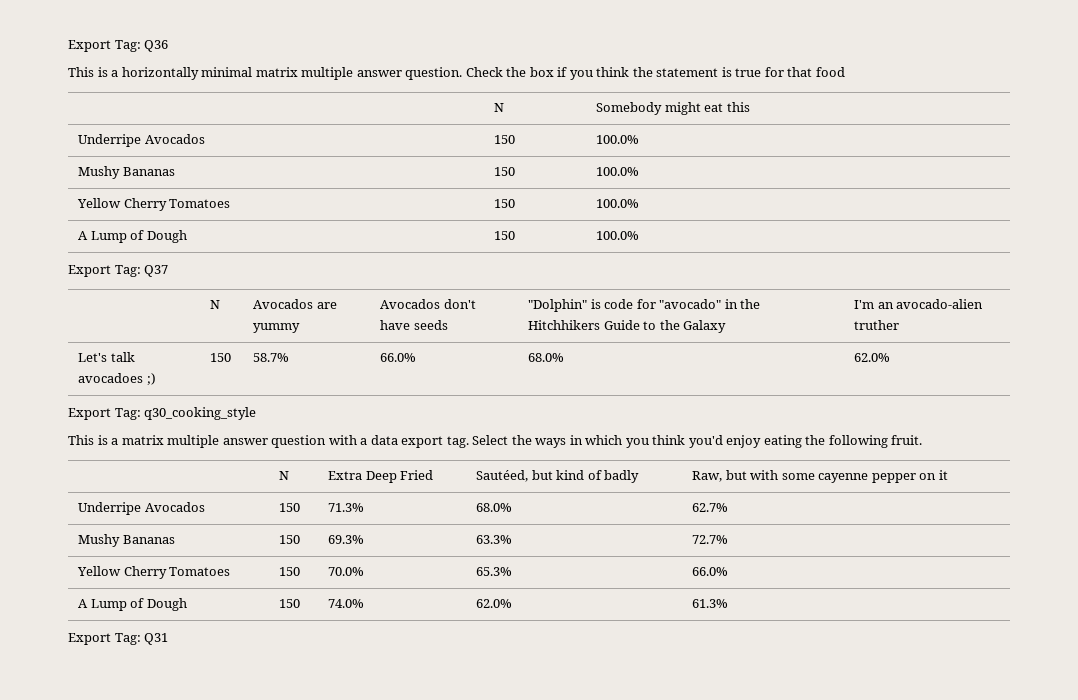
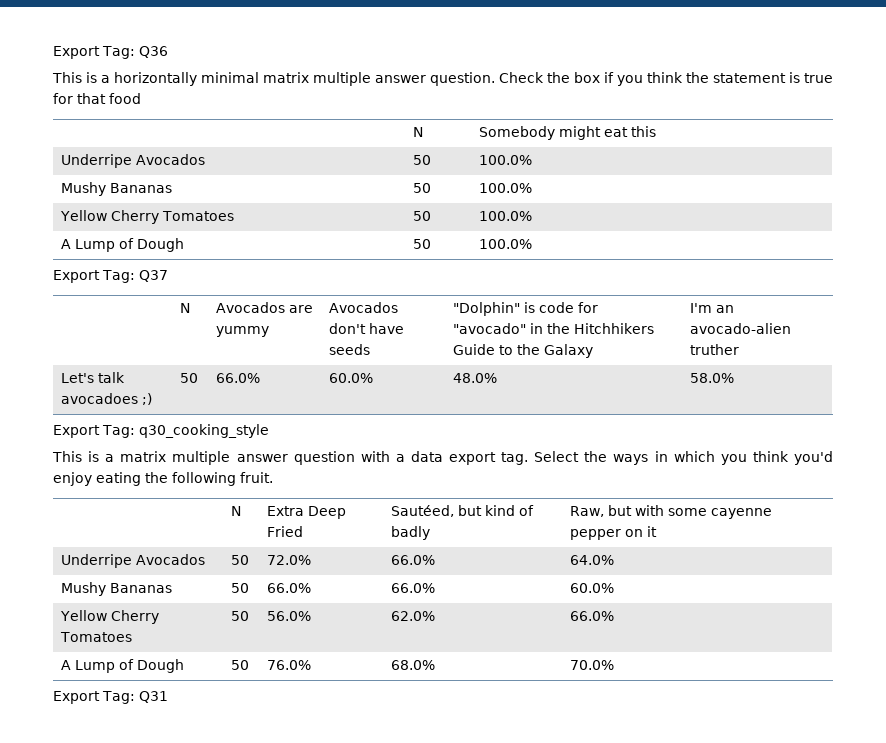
[494,135,516,144] 150 -> [413,155,432,165] 50
[494,167,516,176] 150 -> [413,183,432,193] 50
[494,199,516,208] 150 -> [413,211,432,221] 50
[494,231,516,240] 150 -> [413,239,432,249] 50
[210,353,232,362] [253,353,290,362] [380,353,417,362] [528,353,565,362] [854,353,891,362] 150 | 58.7% | 66.0% | 68.0% | 62.0% -> [180,373,199,383] [216,373,261,383] [329,373,374,383] [453,373,498,383] [690,373,735,383] 50 | 66.0% | 60.0% | 48.0% | 58.0%
[279,503,301,512] [328,503,365,512] [476,503,513,512] [692,503,729,512] [78,534,175,547] [279,535,301,544] [328,535,365,544] [476,535,513,544] [692,535,729,544] [77,566,231,579] [279,567,301,576] [328,567,365,576] [476,567,513,576] 150 | 71.3% | 68.0% | 62.7% // Mushy Bananas | 150 | 69.3% | 63.3% | 72.7% // Yellow Cherry Tomatoes | 150 | 70.0% | 65.3% -> [231,555,250,565] [267,555,312,565] [391,555,436,565] [570,555,615,565] [61,582,173,596] [231,583,250,593] [267,583,312,593] [391,583,436,593] [570,583,615,593] [60,610,160,624] [60,632,133,642] [231,611,250,621] [267,611,312,621] [391,611,436,621] 50 | 72.0% | 66.0% | 64.0% // Mushy Bananas | 50 | 66.0% | 66.0% | 60.0% // Yellow Cherry Tomatoes | 50 | 56.0% | 62.0%
[279,599,301,608] [328,599,365,608] [476,599,513,608] [692,599,729,608] 150 | 74.0% | 62.0% | 61.3% -> [231,660,250,670] [267,660,312,670] [391,660,436,670] [570,660,615,670] 50 | 76.0% | 68.0% | 70.0%

